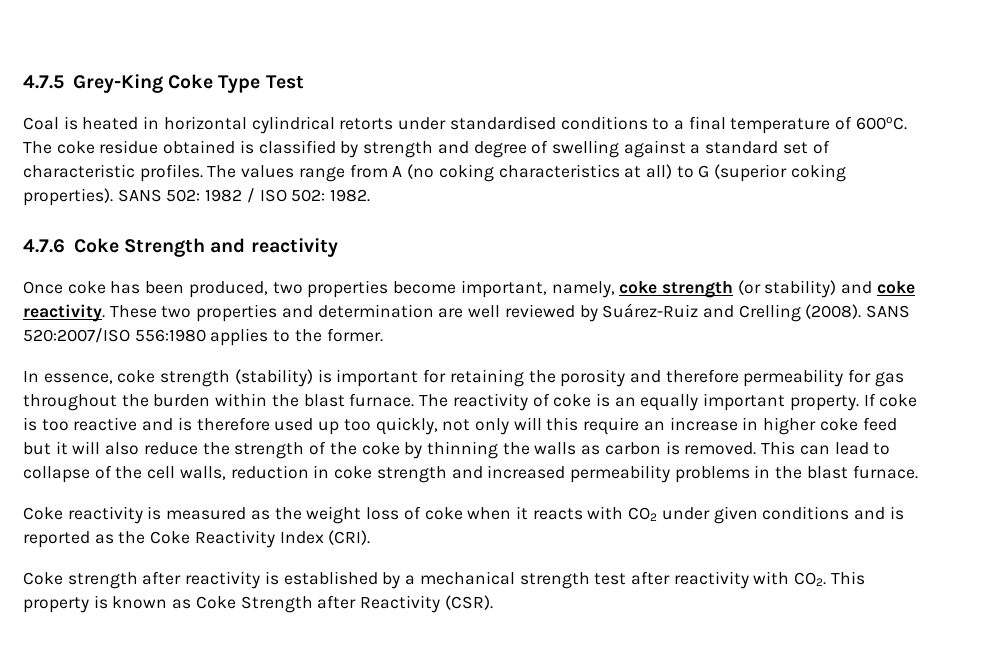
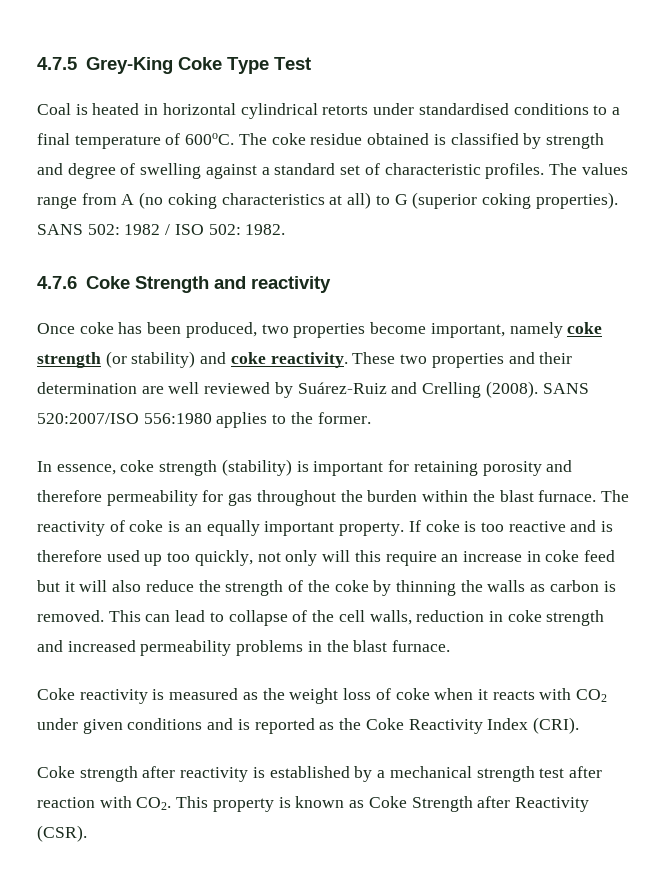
[551,281,615,298] namely, -> [509,322,563,338] namely
(313, 311) none -> [539,352,573,364] their
[528,370,556,383] the -> (478, 468) none
[763,417,817,435] higher -> (541, 556) none
[673,571,749,589] reactivity -> [37,797,95,808] reaction

